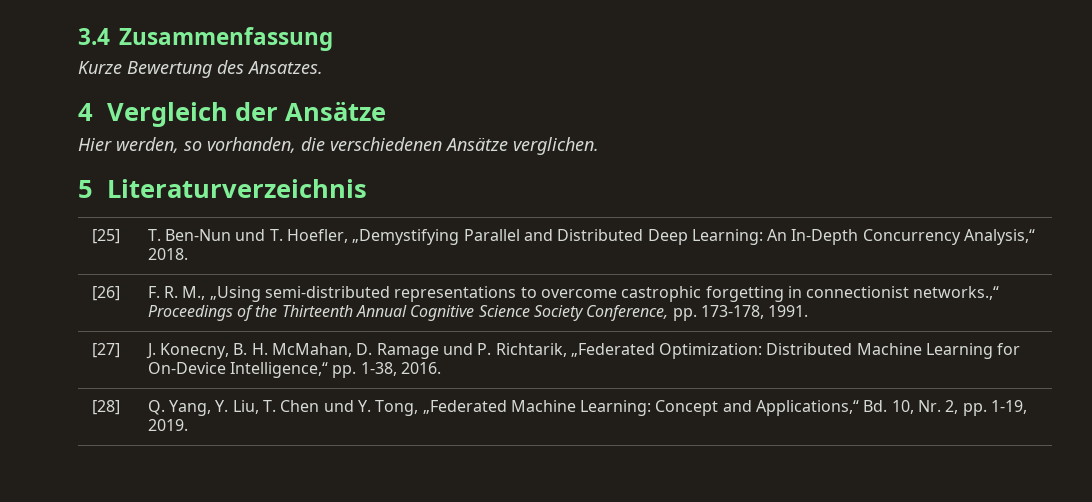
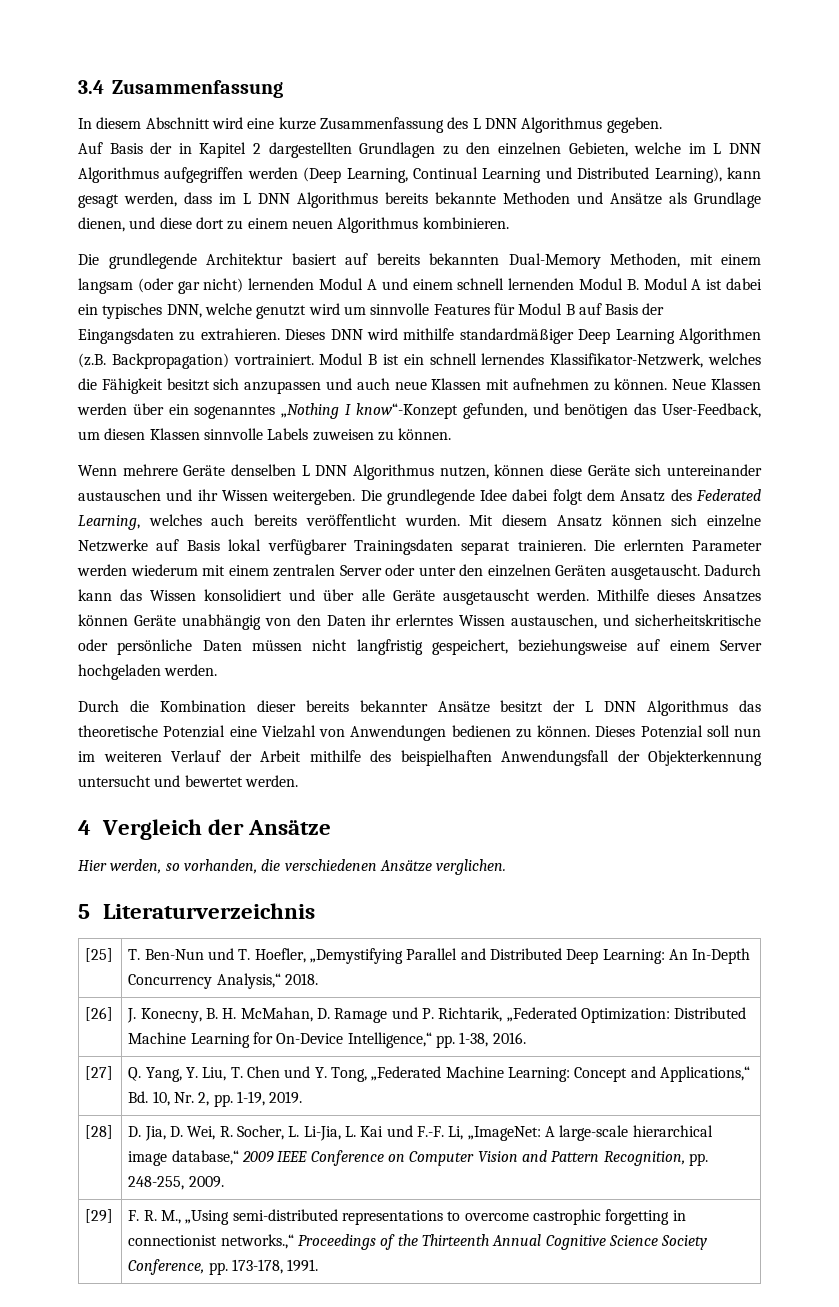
[78,60,323,78] Kurze Bewertung des Ansatzes. -> [78,117,662,133] [78,142,762,158] [78,167,762,183] [78,192,761,208] [78,217,509,233] [78,253,761,269] [78,278,762,294] [78,303,665,319] [78,328,762,344] [78,353,761,369] [78,378,762,394] [77,403,761,419] [78,428,452,441] [78,464,762,480] [78,489,761,505] [78,514,762,530] [78,539,763,555] [77,564,761,580] [78,589,761,605] [78,614,761,630] [78,639,762,655] [78,664,218,680] [78,700,761,716] [78,725,761,741] [78,750,762,766] [78,775,298,787] In diesem Abschnitt wird eine kurze Zusammenfassung des L DNN Algorithmus gegeben. // Auf Basis der in Kapitel 2 dargestellten Grundlagen zu den einzelnen Gebieten, welche im L DNN Algorithmus aufgegriffen werden (Deep Learning, Continual Learning und Distributed Learning), kann gesagt werden, dass im L DNN Algorithmus bereits bekannte Methoden und Ansätze als Grundlage dienen, und diese dort zu einem neuen Algorithmus kombinieren. // Die grundlegende Architektur basiert auf bereits bekannten Dual-Memory Methoden, mit einem langsam (oder gar nicht) lernenden Modul A und einem schnell lernenden Modul B. Modul A ist dabei ein typisches DNN, welche genutzt wird um sinnvolle Features für Modul B auf Basis der Eingangsdaten zu extrahieren. Dieses DNN wird mithilfe standardmäßiger Deep Learning Algorithmen (z.B. Backpropagation) vortrainiert. Modul B ist ein schnell lernendes Klassifikator-Netzwerk, welches die Fähigkeit besitzt sich anzupassen und auch neue Klassen mit aufnehmen zu können. Neue Klassen werden über ein sogenanntes „Nothing I know“-Konzept gefunden, und benötigen das User-Feedback, um diesen Klassen sinnvolle Labels zuweisen zu können. // Wenn mehrere Geräte denselben L DNN Algorithmus nutzen, können diese Geräte sich untereinander austauschen und ihr Wissen weitergeben. Die grundlegende Idee dabei folgt dem Ansatz des Federated Learning, welches auch bereits veröffentlicht wurden. Mit diesem Ansatz können sich einzelne Netzwerke auf Basis lokal verfügbarer Trainingsdaten separat trainieren. Die erlernten Parameter werden wiederum mit einem zentralen Server oder unter den einzelnen Geräten ausgetauscht. Dadurch kann das Wissen konsolidiert und über alle Geräte ausgetauscht werden. Mithilfe dieses Ansatzes können Geräte unabhängig von den Daten ihr erlerntes Wissen austauschen, und sicherheitskritische oder persönliche Daten müssen nicht langfristig gespeichert, beziehungsweise auf einem Server hochgeladen werden. // Durch die Kombination dieser bereits bekannter Ansätze besitzt der L DNN Algorithmus das theoretische Potenzial eine Vielzahl von Anwendungen bedienen zu können. Dieses Potenzial soll nun im weiteren Verlauf der Arbeit mithilfe des beispielhaften Anwendungsfall der Objekterkennung untersucht und bewertet werden.
(120, 293) none -> [127,1007,747,1023] [128,1032,526,1048] [85,1066,114,1080] [128,1066,750,1082] [128,1091,303,1107] [85,1125,114,1139] [128,1125,713,1141] [128,1150,708,1166] [128,1176,224,1190] [85,1209,114,1223] | J. Konecny, B. H. McMahan, D. Ramage und P. Richtarik, „Federated Optimization: Distributed Machine Learning for On-Device Intelligence,“ pp. 1-38, 2016. // [27] | Q. Yang, Y. Liu, T. Chen und Y. Tong, „Federated Machine Learning: Concept and Applications,“ Bd. 10, Nr. 2, pp. 1-19, 2019. // [28] | D. Jia, D. Wei, R. Socher, L. Li-Jia, L. Kai und F.-F. Li, „ImageNet: A large-scale hierarchical image database,“ 2009 IEEE Conference on Computer Vision and Pattern Recognition, pp. 248-255, 2009. // [29]
[91,343,120,358] [145,343,1021,359] [147,362,441,378] [91,400,120,415] [147,400,1028,416] [147,419,188,431] // [27] | J. Konecny, B. H. McMahan, D. Ramage und P. Richtarik, „Federated Optimization: Distributed Machine Learning for On-Device Intelligence,“ pp. 1-38, 2016. // [28] | Q. Yang, Y. Liu, T. Chen und Y. Tong, „Federated Machine Learning: Concept and Applications,“ Bd. 10, Nr. 2, pp. 1-19, 2019. -> (319, 1265) none

